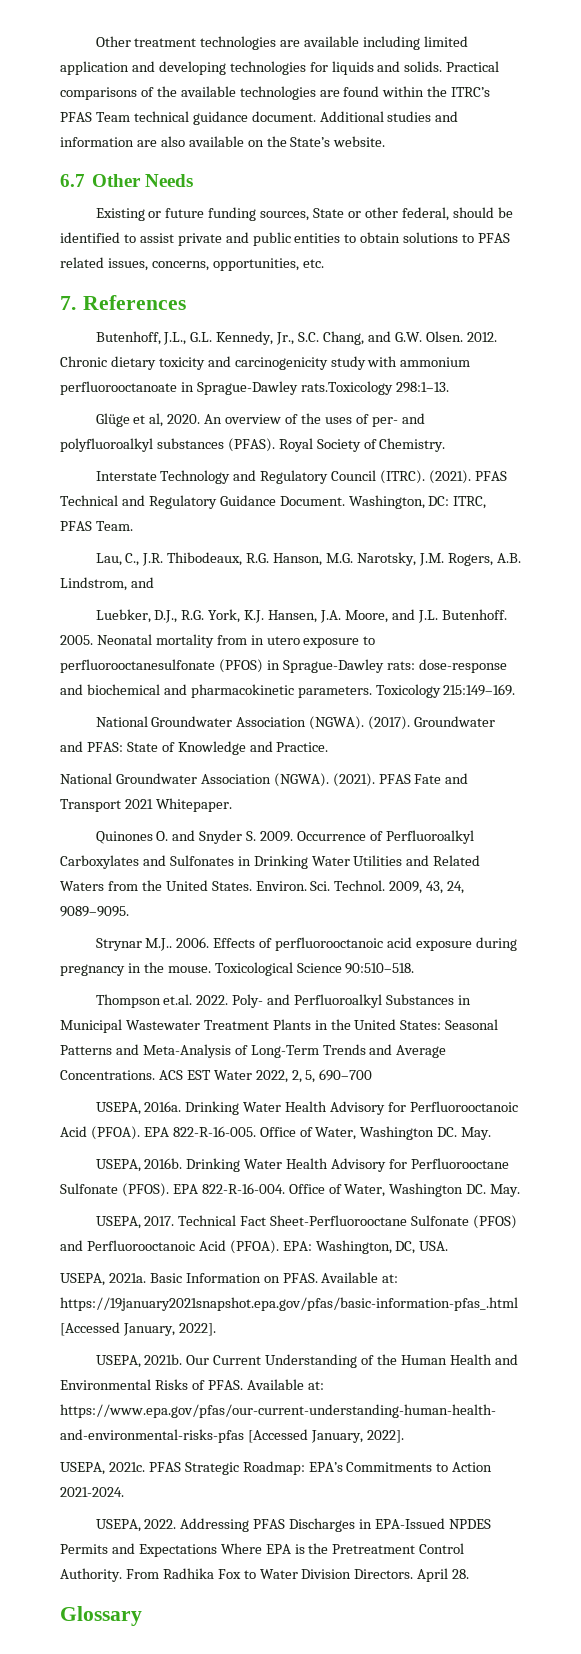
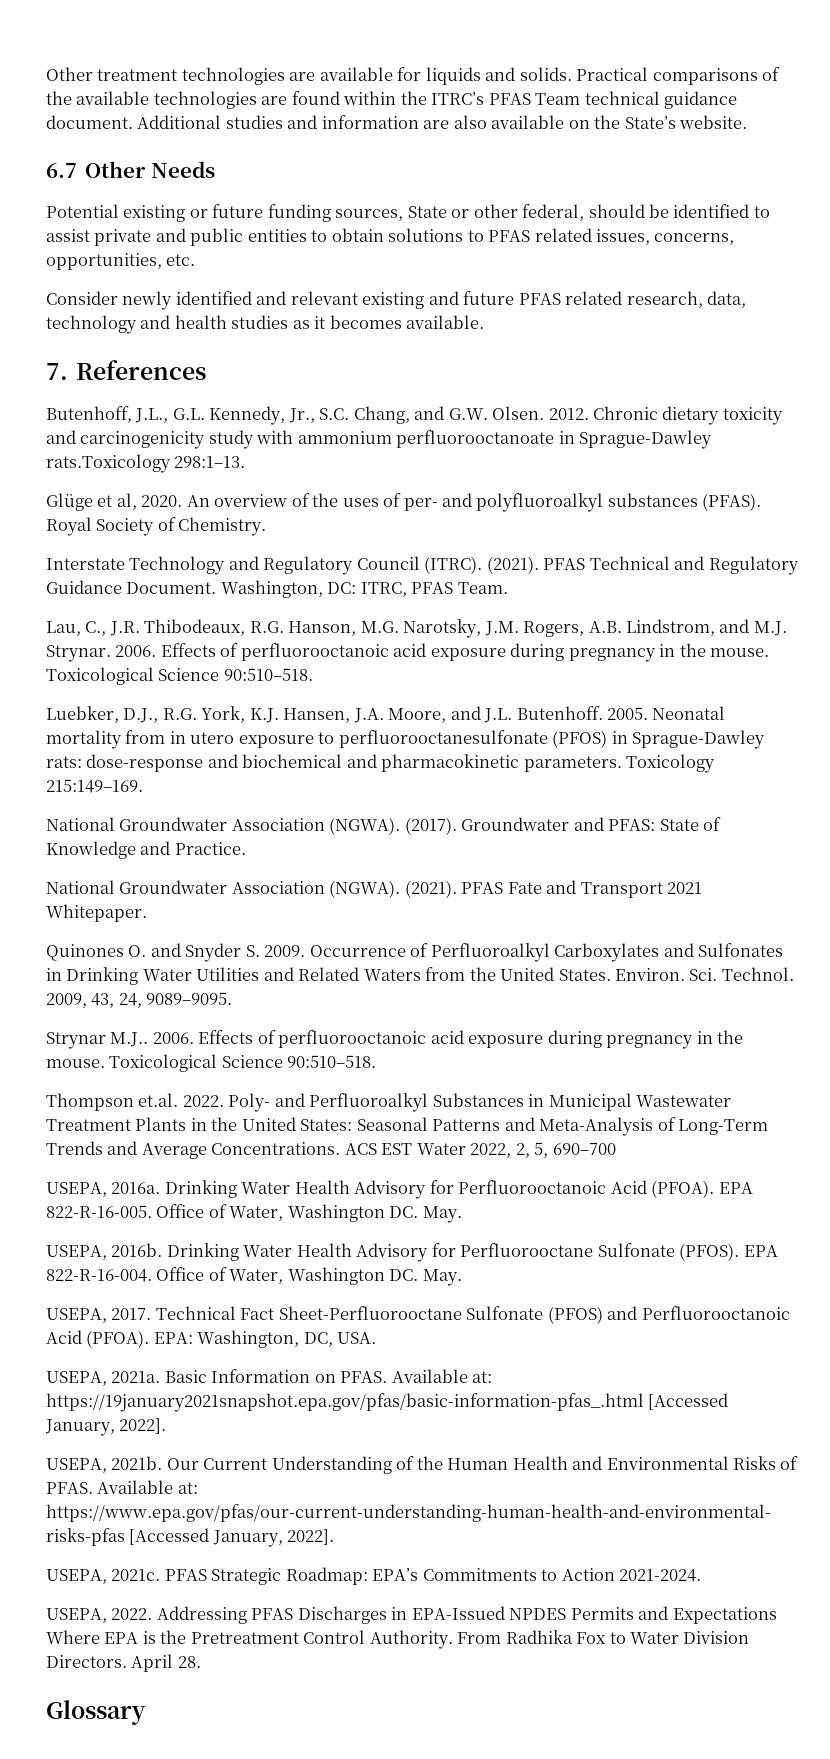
[363,36,469,50] [60,61,306,75] including limited application and developing technologies -> (393, 74) none
[95,208,145,221] Existing -> [46,204,186,222] Potential existing
(324, 263) none -> [46,291,747,310] [46,315,485,334] // Consider newly identified and relevant existing and future PFAS related research, data, technology and health studies as it becomes available.
(154, 582) none -> [753,621,787,636] [46,643,770,662] [46,667,313,685] M.J. Strynar. 2006. Effects of perfluorooctanoic acid exposure during pregnancy in the mouse. Toxicological Science 90:510–518.

